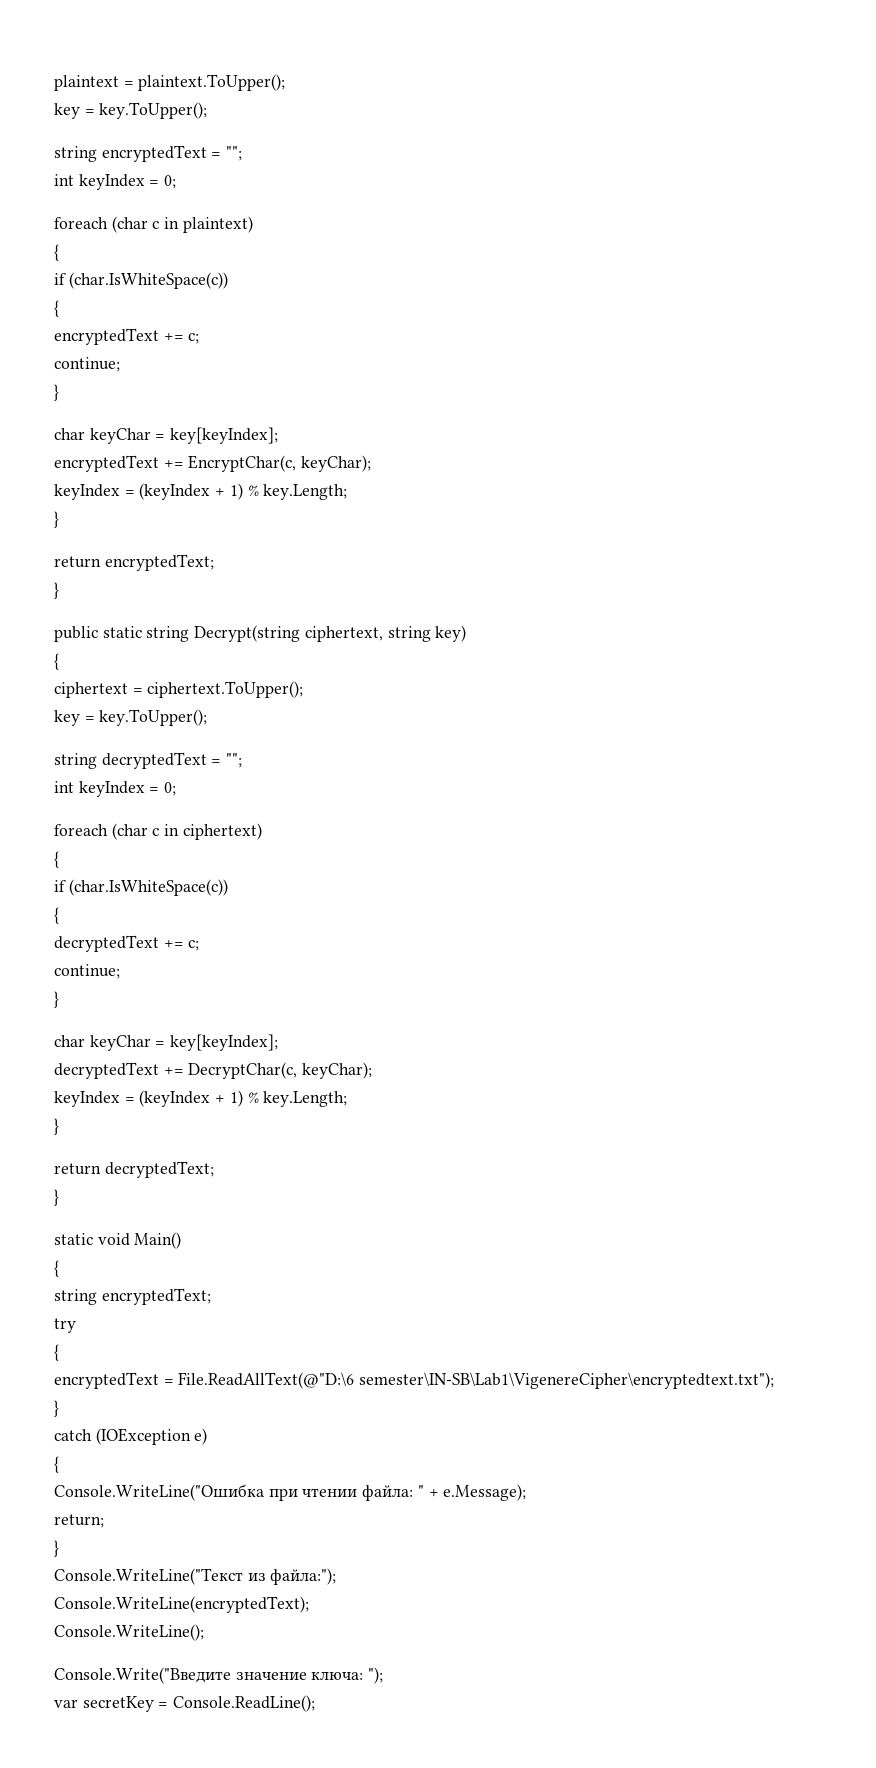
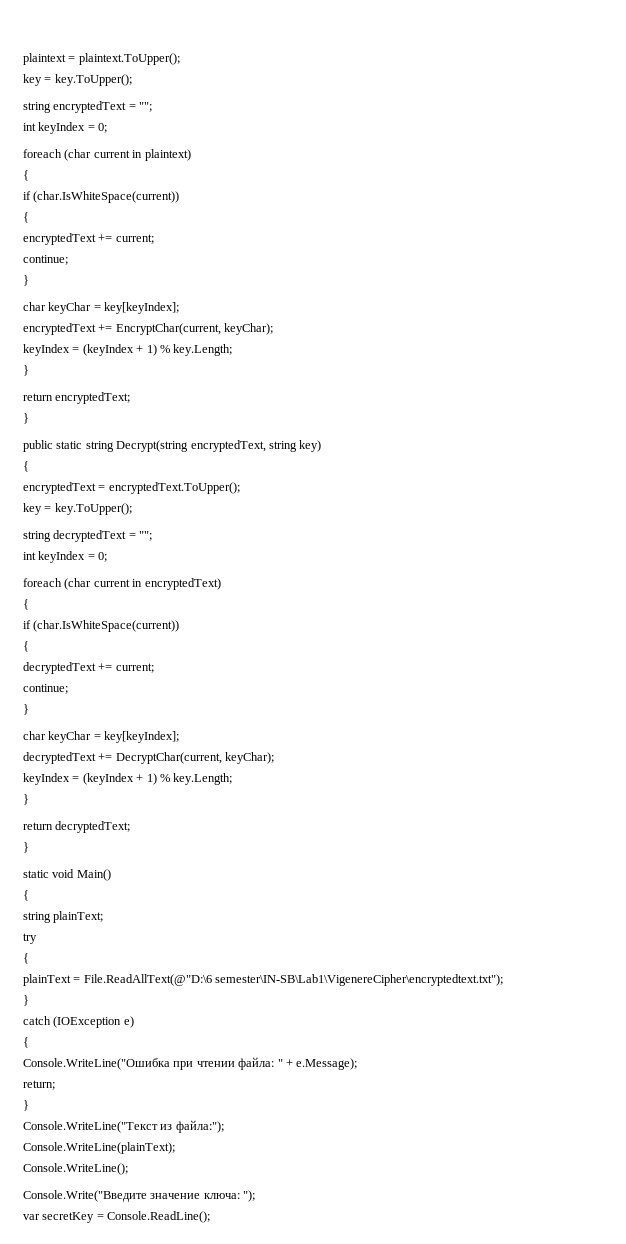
[152,221,160,229] c -> [93,150,130,158] current
[68,272,228,289] (char.IsWhiteSpace(c)) -> [33,191,180,203] (char.IsWhiteSpace(current))
[188,333,200,344] c; -> [115,234,154,244] current;
[188,455,297,472] EncryptChar(c, -> [115,323,221,335] EncryptChar(current,
[304,626,383,642] ciphertext, -> [190,440,266,452] encryptedText,
[54,681,304,698] ciphertext = ciphertext.ToUpper(); -> [23,482,240,494] encryptedText = encryptedText.ToUpper();
[152,823,262,840] [54,851,59,868] [54,879,228,896] c in ciphertext) // { // if (char.IsWhiteSpace(c)) -> [93,578,221,590] [23,599,29,610] [23,620,180,632] current in encryptedText) // { // if (char.IsWhiteSpace(current))
[188,940,200,951] c; -> [115,663,154,673] current;
[188,1062,298,1079] DecryptChar(c, -> [115,752,222,764] DecryptChar(current,
[101,1288,211,1305] encryptedText; -> [53,911,104,923] plainText;
[54,1372,159,1389] encryptedText -> [23,974,71,986] plainText
[54,1596,309,1613] Console.WriteLine(encryptedText); -> [23,1142,175,1154] Console.WriteLine(plainText);

